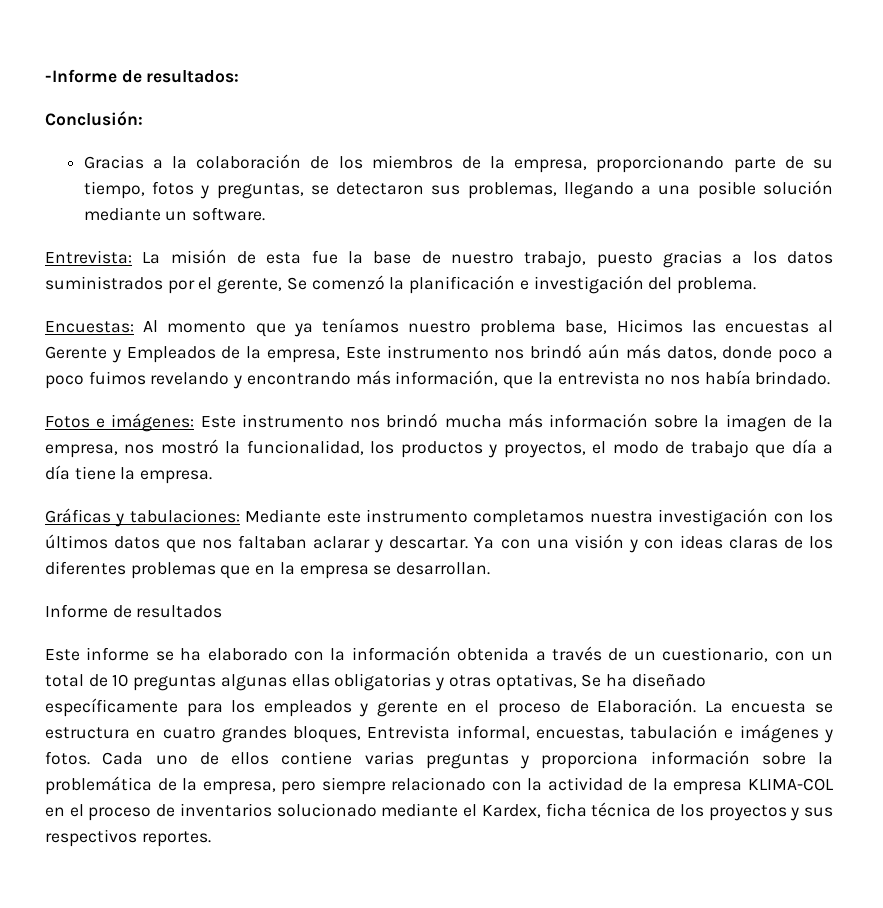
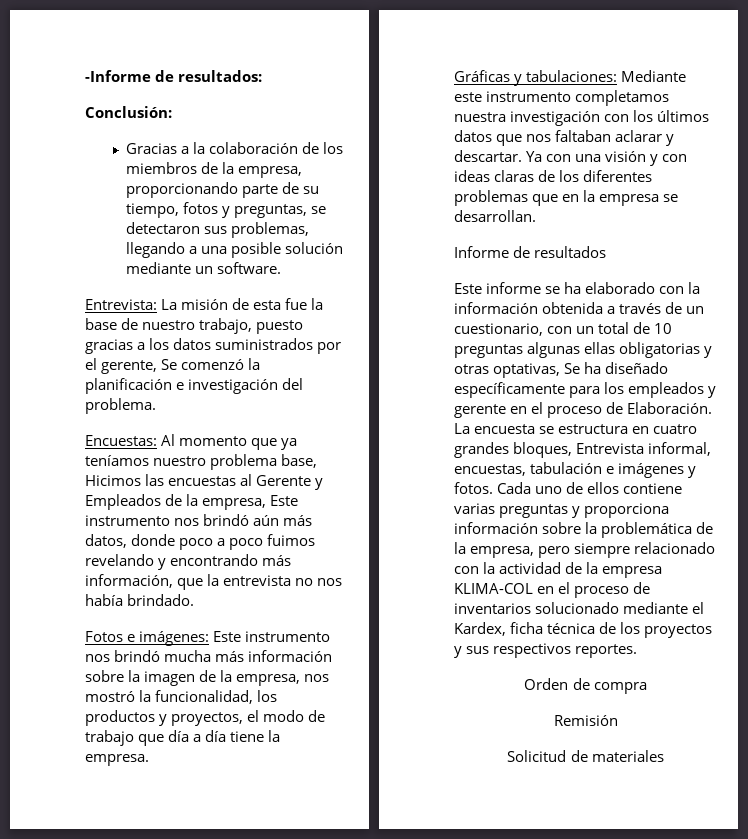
(211, 839) none -> [524,678,647,694] [553,715,618,726] [507,750,664,762] // Orden de compra // Remisión // Solicitud de materiales

